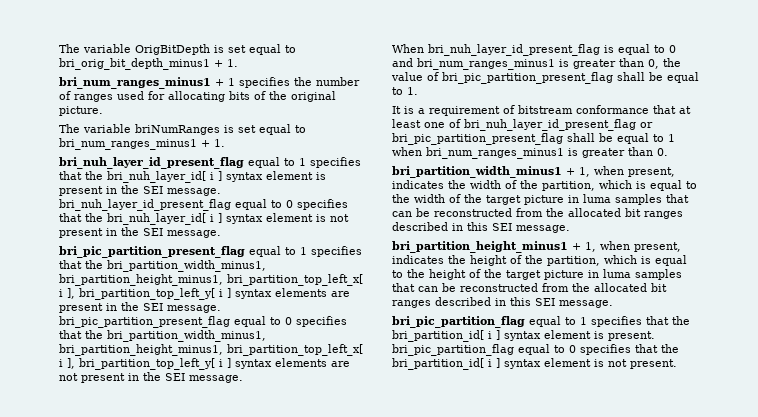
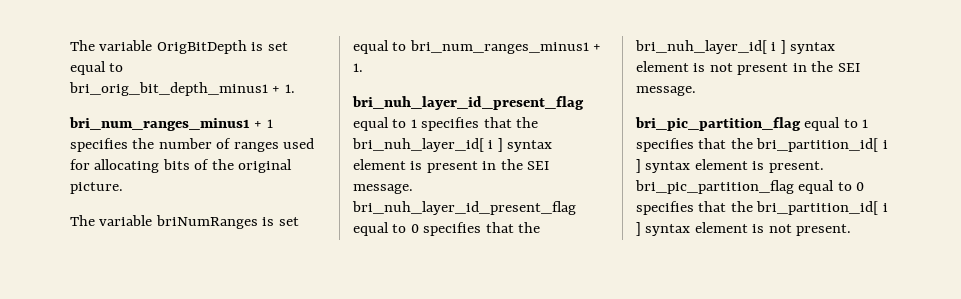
[59,246,362,258] [59,260,266,272] [59,274,363,286] [59,288,350,300] [59,302,221,313] [59,316,347,328] [59,330,266,342] [59,344,363,356] [59,358,350,370] [59,372,243,383] [392,44,676,56] [392,58,681,70] [391,72,699,84] [392,87,418,95] [392,105,691,116] [392,119,653,131] [392,133,675,145] [392,147,668,159] [392,166,675,178] [392,180,697,191] [392,194,689,205] [392,208,683,219] [392,222,570,233] [392,241,681,253] [392,255,687,266] [392,269,682,280] [392,283,667,292] [392,297,613,308] // bri_pic_partition_present_flag equal to 1 specifies that the bri_partition_width_minus1, bri_partition_height_minus1, bri_partition_top_left_x[ i ], bri_partition_top_left_y[ i ] syntax elements are present in the SEI message. bri_pic_partition_present_flag equal to 0 specifies that the bri_partition_width_minus1, bri_partition_height_minus1, bri_partition_top_left_x[ i ], bri_partition_top_left_y[ i ] syntax elements are not present in the SEI message. // When bri_nuh_layer_id_present_flag is equal to 0 and bri_num_ranges_minus1 is greater than 0, the value of bri_pic_partition_present_flag shall be equal to 1. // It is a requirement of bitstream conformance that at least one of bri_nuh_layer_id_present_flag or bri_pic_partition_present_flag shall be equal to 1 when bri_num_ranges_minus1 is greater than 0. // bri_partition_width_minus1 + 1, when present, indicates the width of the partition, which is equal to the width of the target picture in luma samples that can be reconstructed from the allocated bit ranges described in this SEI message. // bri_partition_height_minus1 + 1, when present, indicates the height of the partition, which is equal to the height of the target picture in luma samples that can be reconstructed from the allocated bit ranges described in this SEI message. -> (696, 91) none

